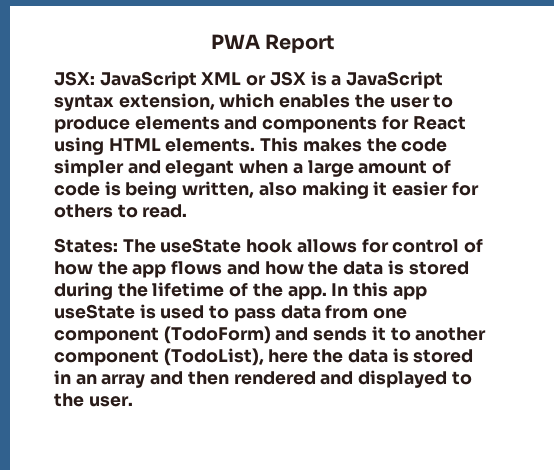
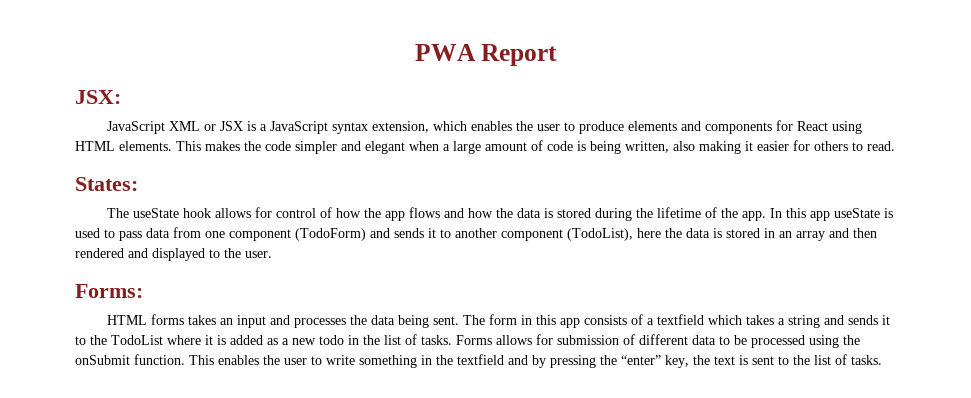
(95, 78) none -> (121, 97) //
(118, 245) none -> (138, 184) //
(133, 401) none -> [75,284,143,298] [107,314,891,328] [75,334,860,348] [75,354,882,368] // Forms: // HTML forms takes an input and processes the data being sent. The form in this app consists of a textfield which takes a string and sends it to the TodoList where it is added as a new todo in the list of tasks. Forms allows for submission of different data to be processed using the onSubmit function. This enables the user to write something in the textfield and by pressing the “enter” key, the text is sent to the list of tasks.

